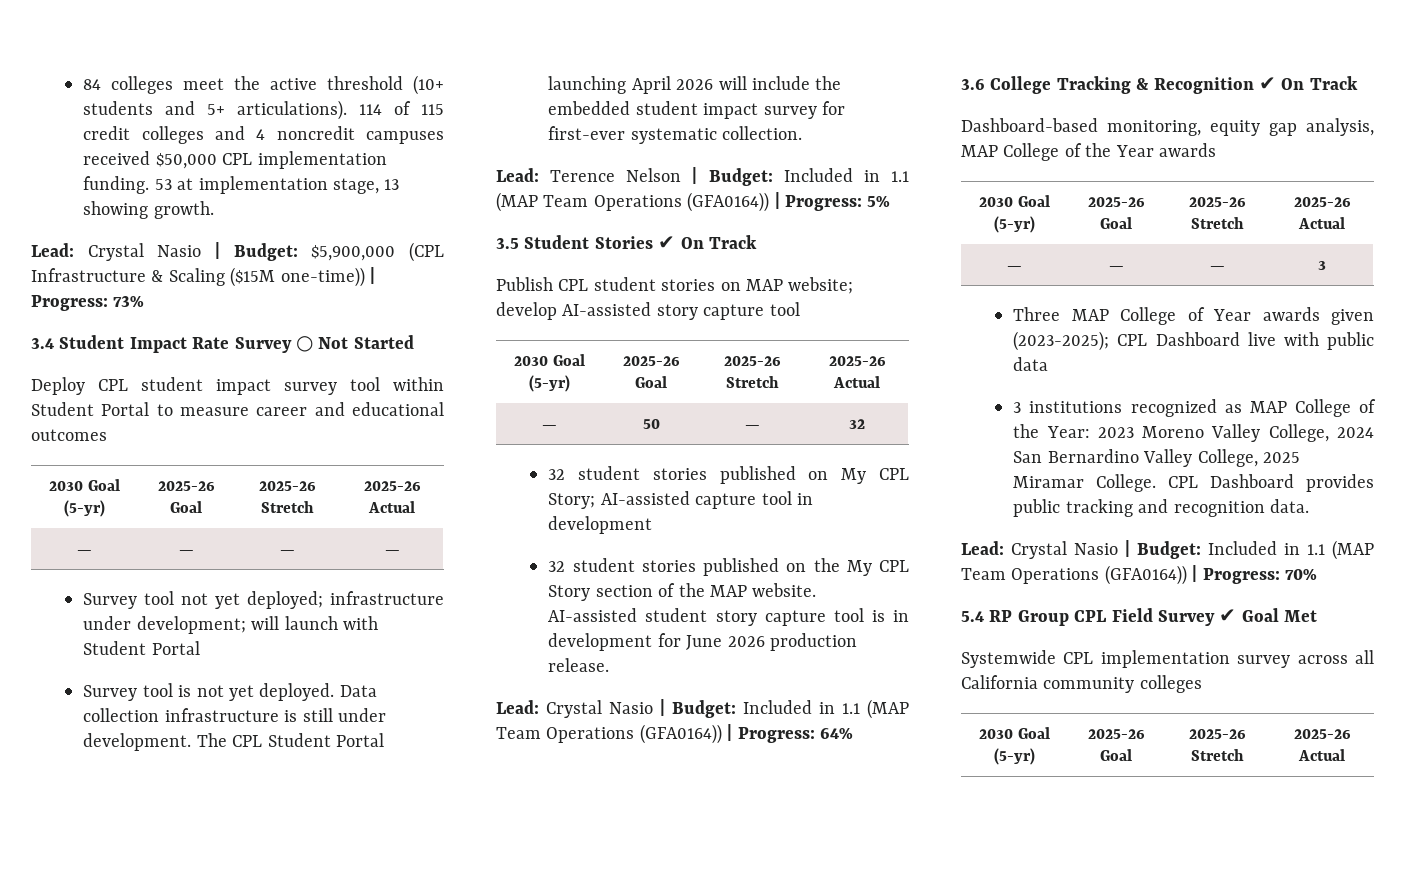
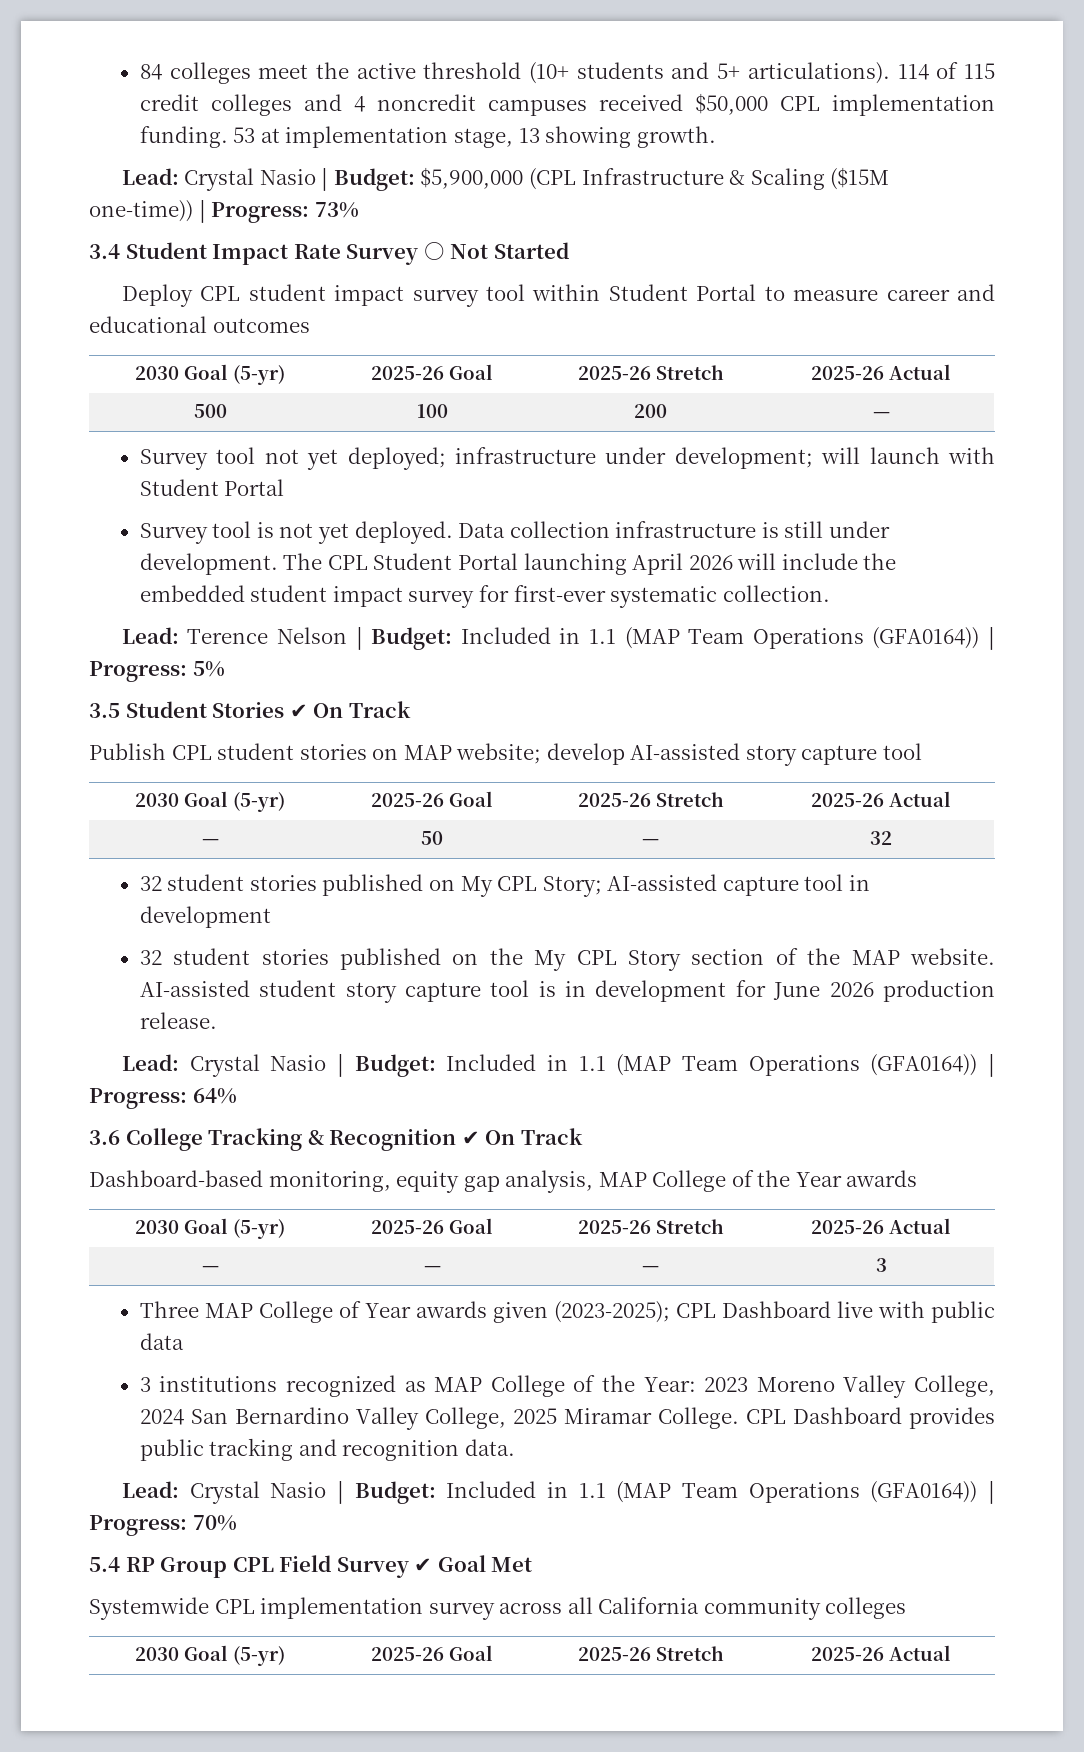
[77,550,92,554] [178,550,194,554] [280,550,295,554] — | — | — -> [193,404,227,418] [416,404,448,418] [634,404,667,418] 500 | 100 | 200

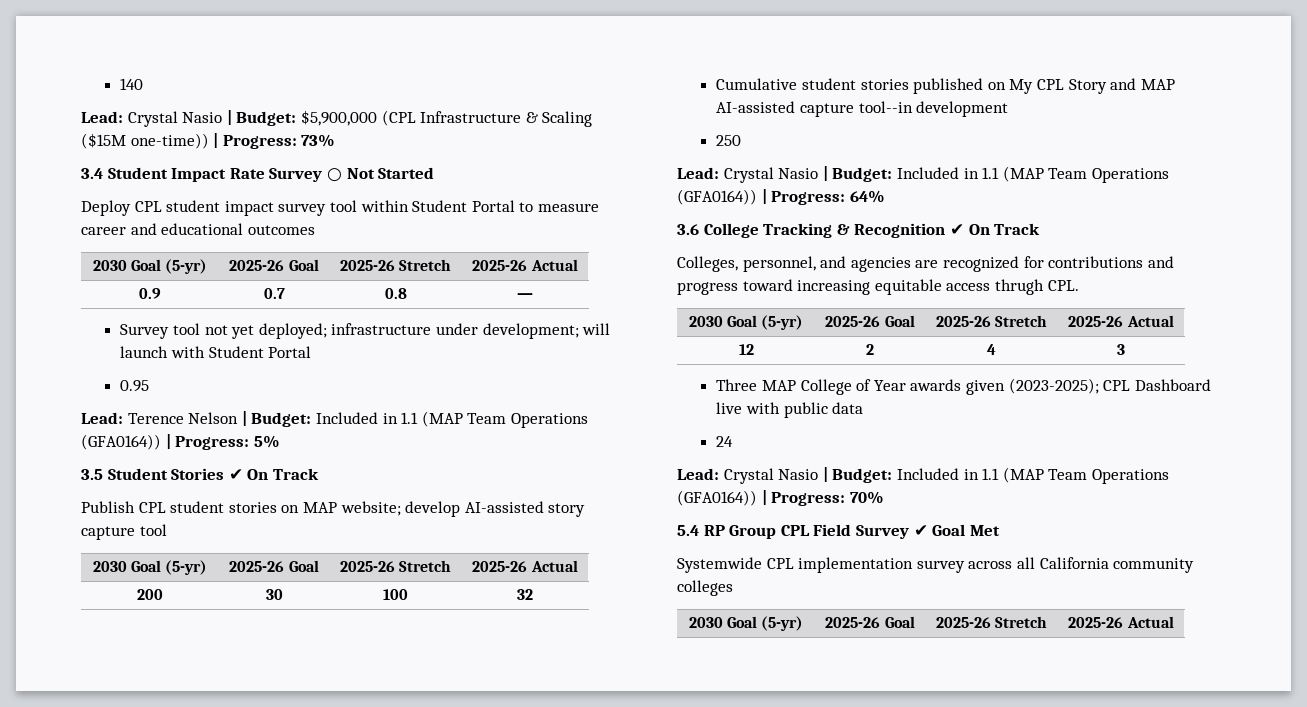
[139,62,996,84] [139,93,995,116] [139,126,716,148] 84 colleges meet the active threshold (10+ students and 5+ articulations). 114 of 115 credit colleges and 4 noncredit campuses received $50,000 CPL implementation funding. 53 at implementation stage, 13 showing growth. -> [120,78,144,90] 140
[193,404,227,418] [416,404,448,418] [634,404,667,418] 500 | 100 | 200 -> [139,288,161,299] [263,288,285,299] [384,288,407,299] 0.9 | 0.7 | 0.8
[139,521,890,544] [139,553,897,575] [139,585,830,608] Survey tool is not yet deployed. Data collection infrastructure is still under development. The CPL Student Portal launching April 2026 will include the embedded student impact survey for first-ever systematic collection. -> [120,380,150,392] 0.95
[201,839,219,845] [421,831,443,845] [642,839,659,845] — | 50 | — -> [137,589,163,600] [265,589,283,600] [383,589,408,600] 200 | 30 | 100
[139,876,162,891] 32 -> [716,78,798,90] Cumulative
[542,874,870,897] [139,906,271,928] [139,948,995,971] [139,980,995,1003] [139,1012,217,1029] Story; AI-assisted capture tool in development // 32 student stories published on the My CPL Story section of the MAP website. AI-assisted student story capture tool is in development for June 2026 production release. -> [1068,78,1175,94] [716,101,1009,117] [716,135,742,146] Story and MAP AI-assisted capture tool--in development // 250
[89,1170,918,1193] [135,1218,285,1239] [371,1218,493,1234] [577,1219,724,1234] [811,1218,951,1234] [201,1266,219,1272] [423,1266,441,1272] [642,1266,659,1272] Dashboard-based monitoring, equity gap analysis, MAP College of the Year awards // 2030 Goal (5-yr) | 2025-26 Goal | 2025-26 Stretch | 2025-26 Actual // — | — | — -> [677,256,1174,272] [677,279,1079,295] [688,315,804,330] [825,315,915,327] [935,315,1048,327] [1068,315,1174,327] [738,344,754,355] [866,344,874,355] [987,344,996,355] Colleges, personnel, and agencies are recognized for contributions and progress toward increasing equitable access thrugh CPL. // 2030 Goal (5-yr) | 2025-26 Goal | 2025-26 Stretch | 2025-26 Actual // 12 | 2 | 4
[139,1375,996,1398] [139,1407,995,1430] [139,1438,515,1461] 3 institutions recognized as MAP College of the Year: 2023 Moreno Valley College, 2024 San Bernardino Valley College, 2025 Miramar College. CPL Dashboard provides public tracking and recognition data. -> [716,436,734,447] 24

